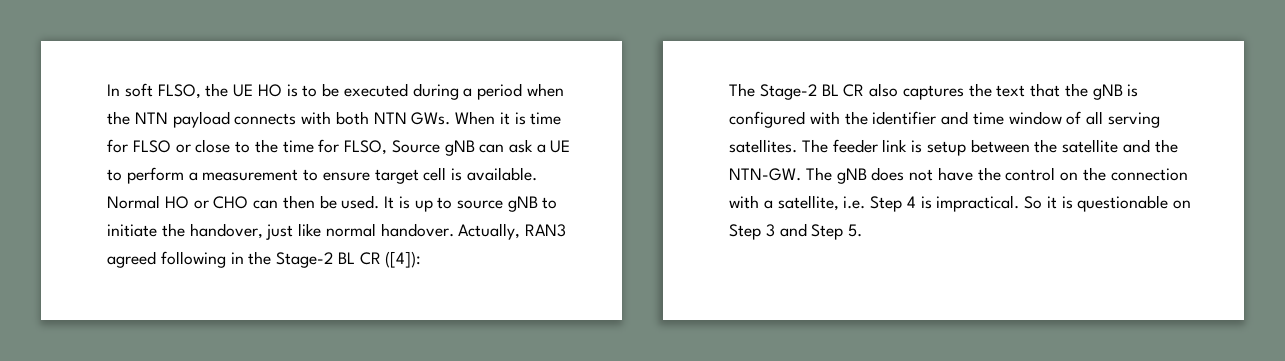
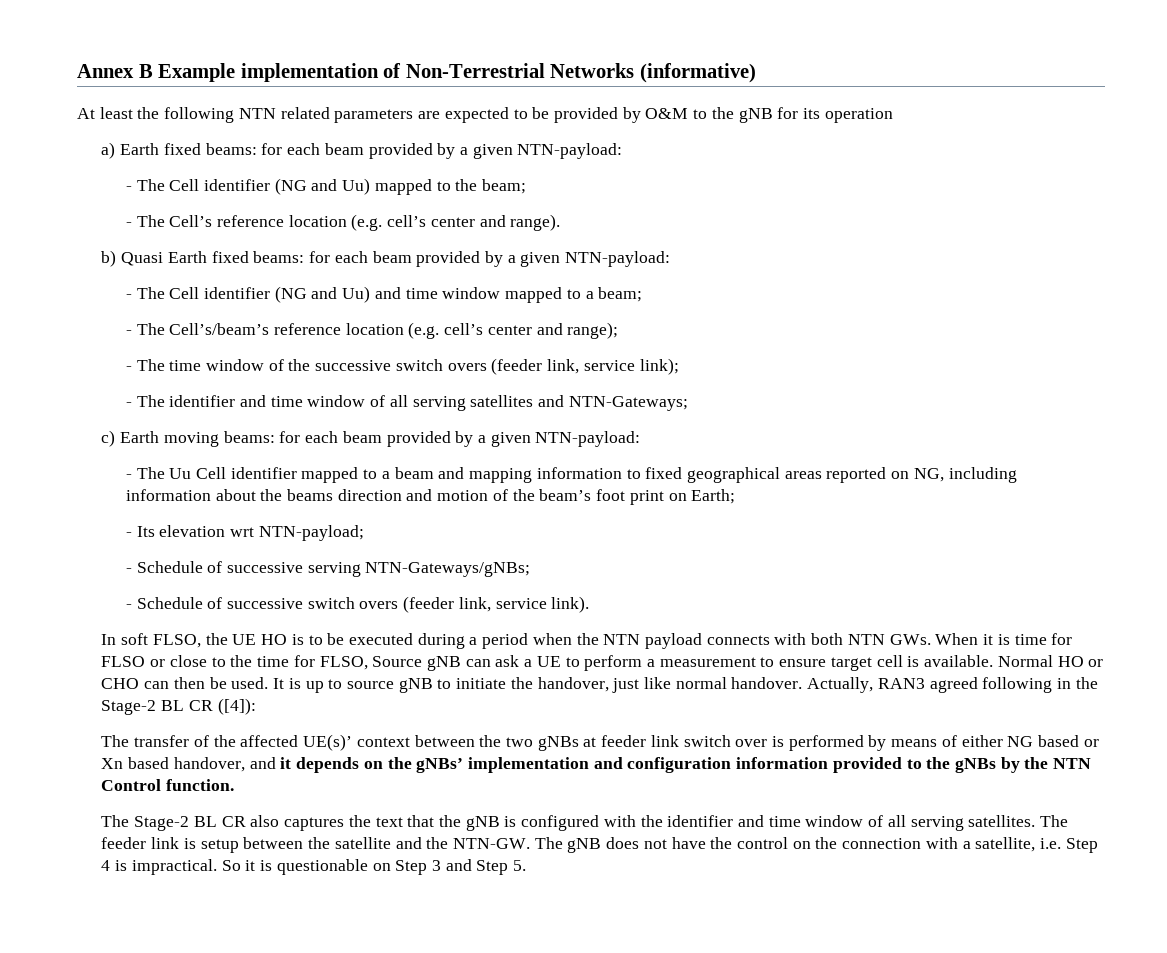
(107, 90) none -> [77,63,756,83] [77,107,893,123] [101,142,623,159] [125,178,527,195] [125,214,561,231] [101,250,671,267] [125,286,643,303] [125,322,619,339] [125,358,679,375] [125,395,688,411] [101,430,641,447] [125,467,1017,483] [125,489,736,505] [125,525,364,541] [125,561,531,577] [125,596,590,613] Annex B Example implementation of Non-Terrestrial Networks (informative) // At least the following NTN related parameters are expected to be provided by O&M to the gNB for its operation // a) Earth fixed beams: for each beam provided by a given NTN-payload: // - The Cell identifier (NG and Uu) mapped to the beam; // - The Cell’s reference location (e.g. cell’s center and range). // b) Quasi Earth fixed beams: for each beam provided by a given NTN-payload: // - The Cell identifier (NG and Uu) and time window mapped to a beam; // - The Cell’s/beam’s reference location (e.g. cell’s center and range); // - The time window of the successive switch overs (feeder link, service link); // - The identifier and time window of all serving satellites and NTN-Gateways; // c) Earth moving beams: for each beam provided by a given NTN-payload: // - The Uu Cell identifier mapped to a beam and mapping information to fixed geographical areas reported on NG, including information about the beams direction and motion of the beam’s foot print on Earth; // - Its elevation wrt NTN-payload; // - Schedule of successive serving NTN-Gateways/gNBs; // - Schedule of successive switch overs (feeder link, service link). //
(422, 259) none -> [101,734,1099,751] [101,757,1092,773] [101,779,235,791] // The transfer of the affected UE(s)’ context between the two gNBs at feeder link switch over is performed by means of either NG based or Xn based handover, and it depends on the gNBs’ implementation and configuration information provided to the gNBs by the NTN Control function.

